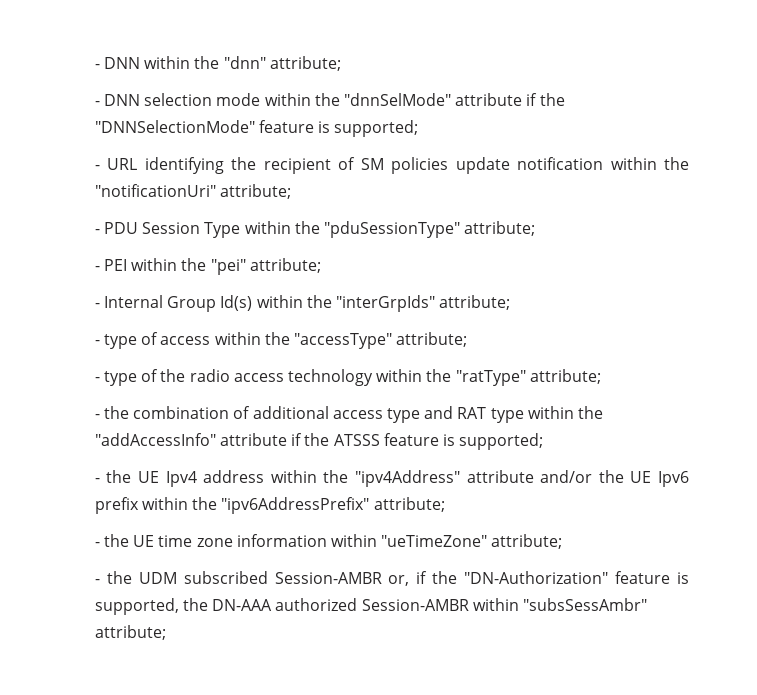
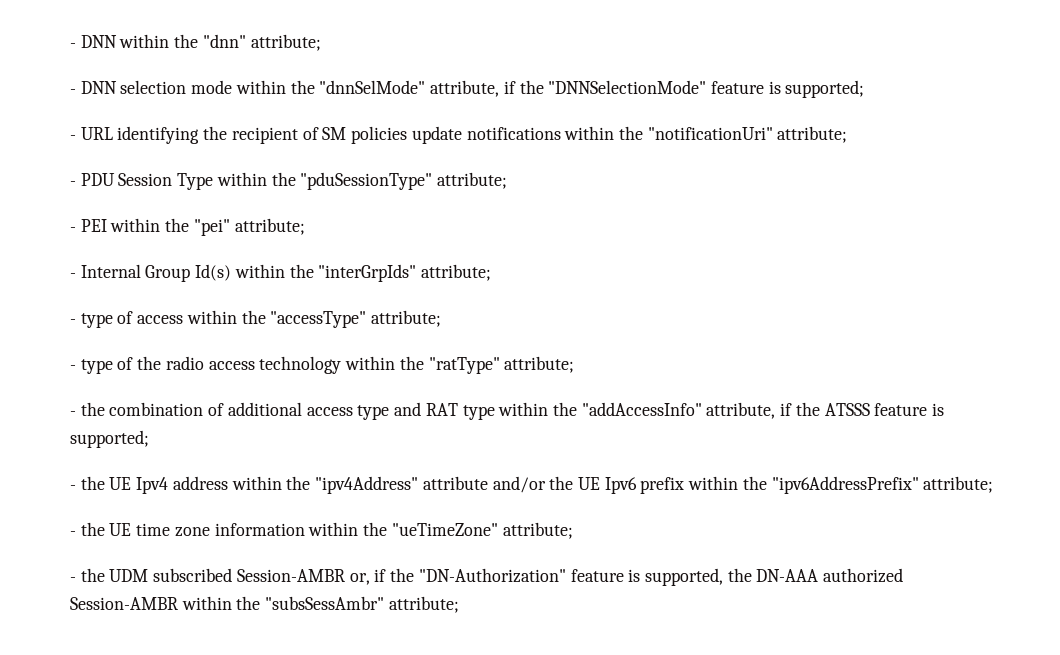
[455,93,523,106] attribute -> [430,80,500,97] attribute,
[517,157,604,170] notification -> [466,127,561,140] notifications
[220,433,288,446] attribute -> [706,402,776,419] attribute,
(377, 540) none -> [363,522,388,536] the
(519, 604) none -> [236,596,261,610] the

